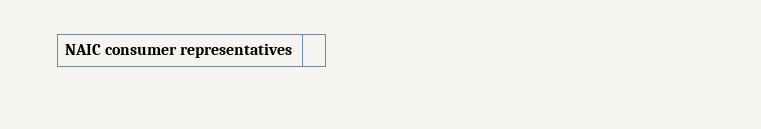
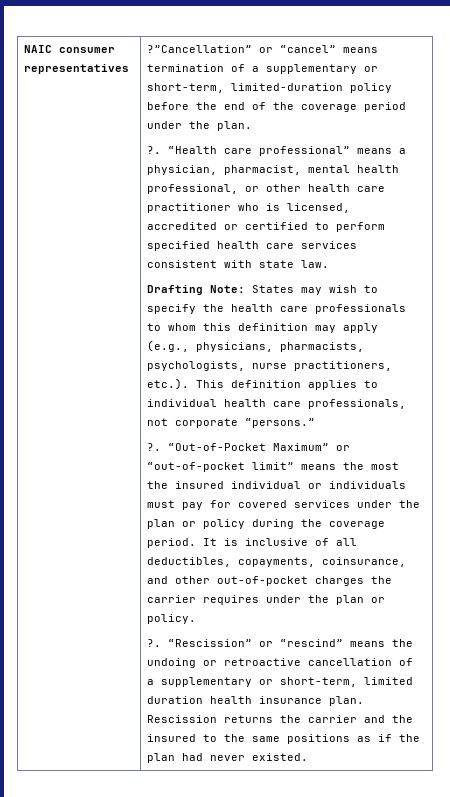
(292, 50) none -> [146,45,378,53] [146,64,378,74] [146,83,392,93] [146,102,406,112] [146,121,252,131] [146,146,406,156] [146,165,399,175] [146,184,385,194] [146,203,350,213] [146,222,385,232] [146,241,357,251] [146,260,329,268] [146,285,378,295] [146,304,406,314] [146,323,378,333] [146,340,364,352] [146,361,392,371] [146,378,378,390] [146,399,406,409] [146,418,315,428] [146,443,350,451] [146,462,399,472] [146,481,406,489] [146,500,420,510] [146,519,385,529] [146,538,357,548] [146,557,406,567] [146,576,392,586] [146,595,385,605] [146,614,196,624] [146,639,413,647] [146,658,413,668] [146,677,413,687] [146,696,364,706] [146,715,413,723] [146,734,420,744] [146,753,308,763] ?”Cancellation” or “cancel” means termination of a supplementary or short-term, limited-duration policy before the end of the coverage period under the plan. // ?. “Health care professional” means a physician, pharmacist, mental health professional, or other health care practitioner who is licensed, accredited or certified to perform specified health care services consistent with state law. // Drafting Note: States may wish to specify the health care professionals to whom this definition may apply (e.g., physicians, pharmacists, psychologists, nurse practitioners, etc.). This definition applies to individual health care professionals, not corporate “persons.” // ?. “Out-of-Pocket Maximum” or “out-of-pocket limit” means the most the insured individual or individuals must pay for covered services under the plan or policy during the coverage period. It is inclusive of all deductibles, copayments, coinsurance, and other out-of-pocket charges the carrier requires under the plan or policy. // ?. “Rescission” or “rescind” means the undoing or retroactive cancellation of a supplementary or short-term, limited duration health insurance plan. Rescission returns the carrier and the insured to the same positions as if the plan had never existed.

